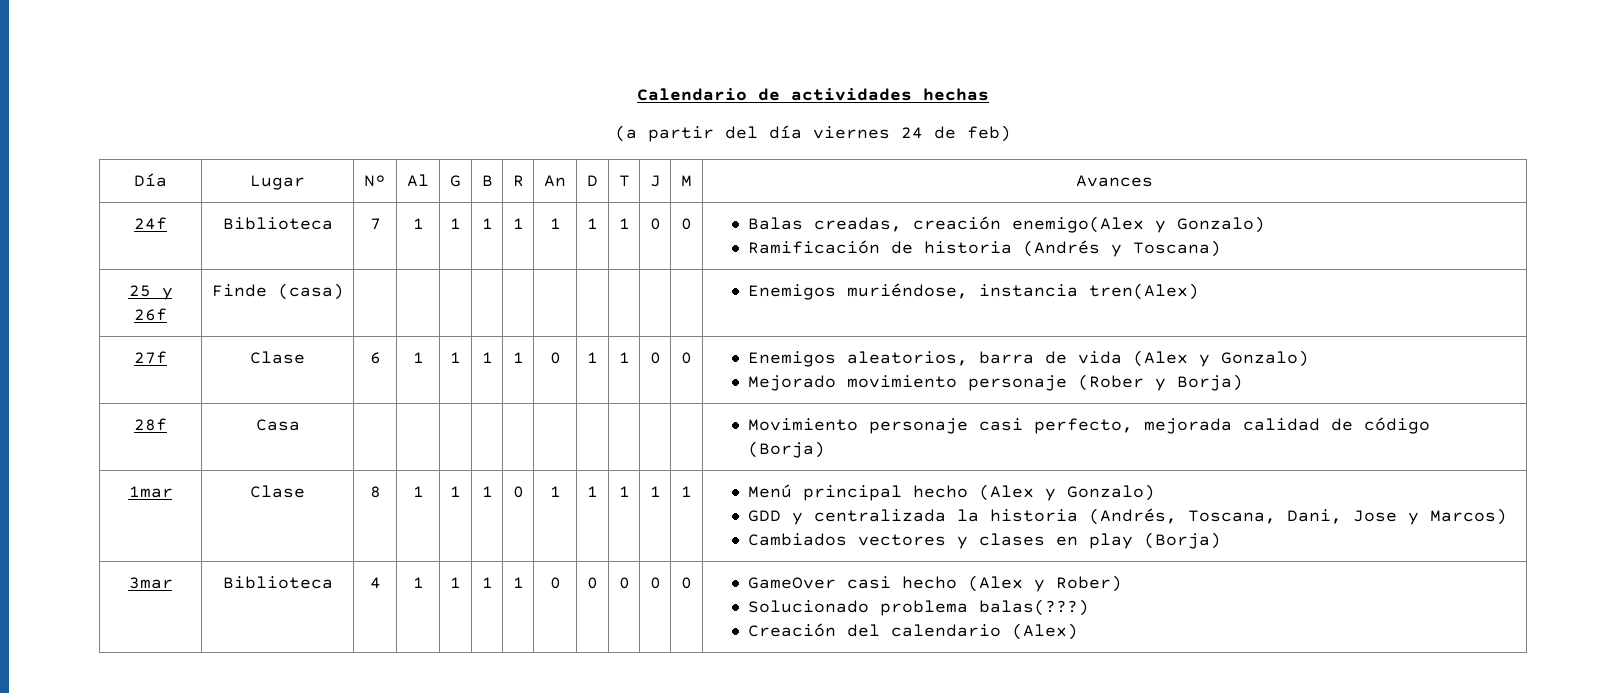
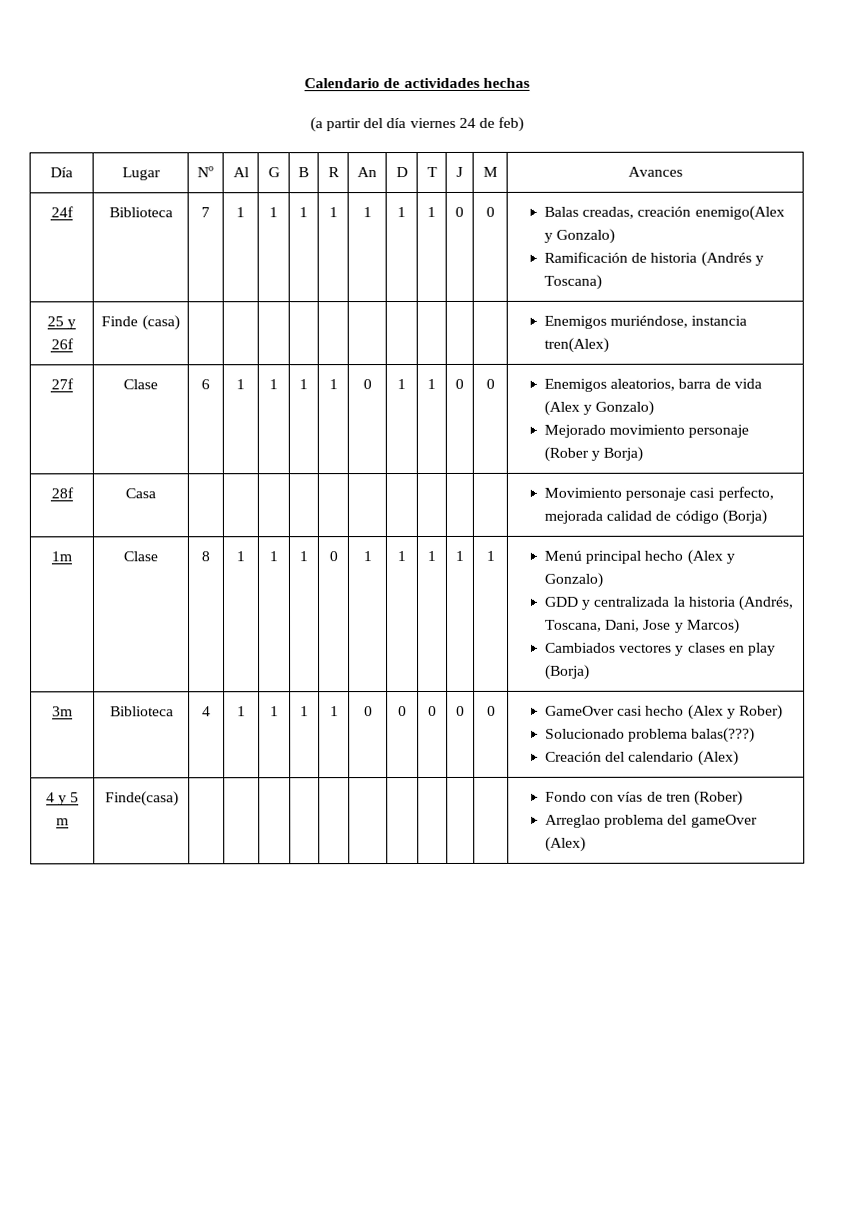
[128,486,173,498] 1mar -> [51,551,72,562] 1m
[128,577,173,589] 3mar -> [52,706,73,717] 3m
(1079, 631) none -> [45,792,80,806] [56,818,69,826] [104,791,179,807] [545,790,743,806] [545,814,758,828] [545,836,587,852] // 4 y 5 m | Finde(casa) | | | | | | | | | | | Fondo con vías de tren (Rober) // Arreglao problema del gameOver (Alex)

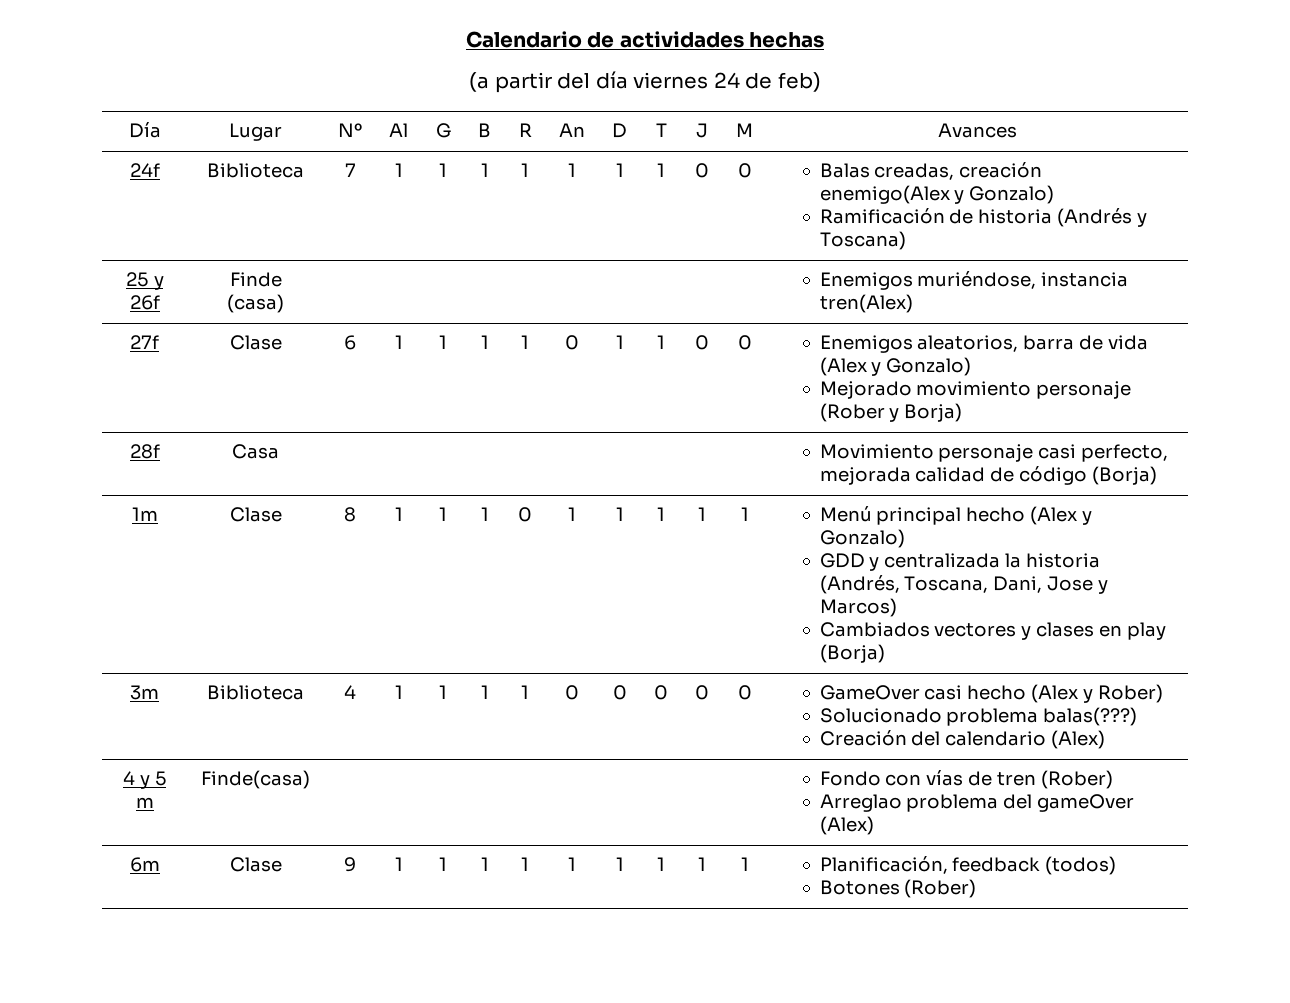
(587, 844) none -> [129,857,160,872] [229,857,282,872] [344,857,356,872] [394,857,403,871] [439,857,447,871] [480,857,489,871] [521,857,529,871] [568,857,576,871] [615,857,624,871] [657,857,665,871] [698,857,706,871] [740,857,749,871] [819,856,1117,875] [819,879,977,898] // 6m | Clase | 9 | 1 | 1 | 1 | 1 | 1 | 1 | 1 | 1 | 1 | Planificación, feedback (todos) // Botones (Rober)

